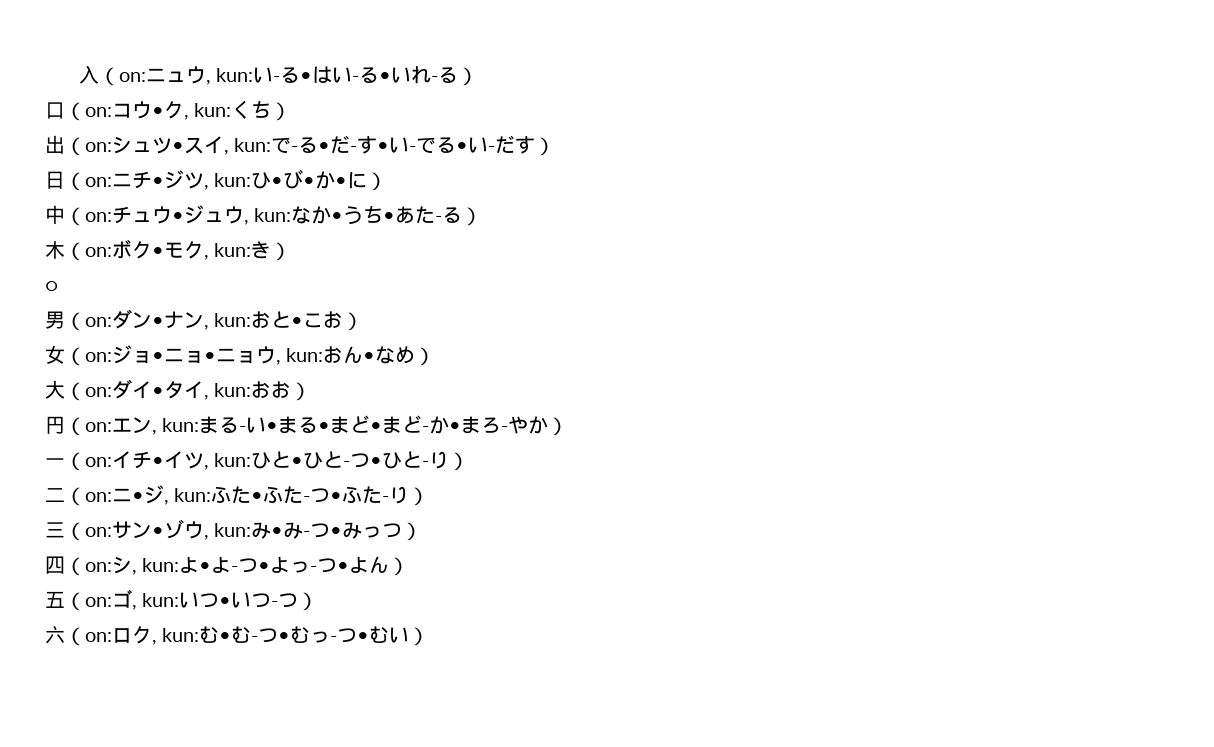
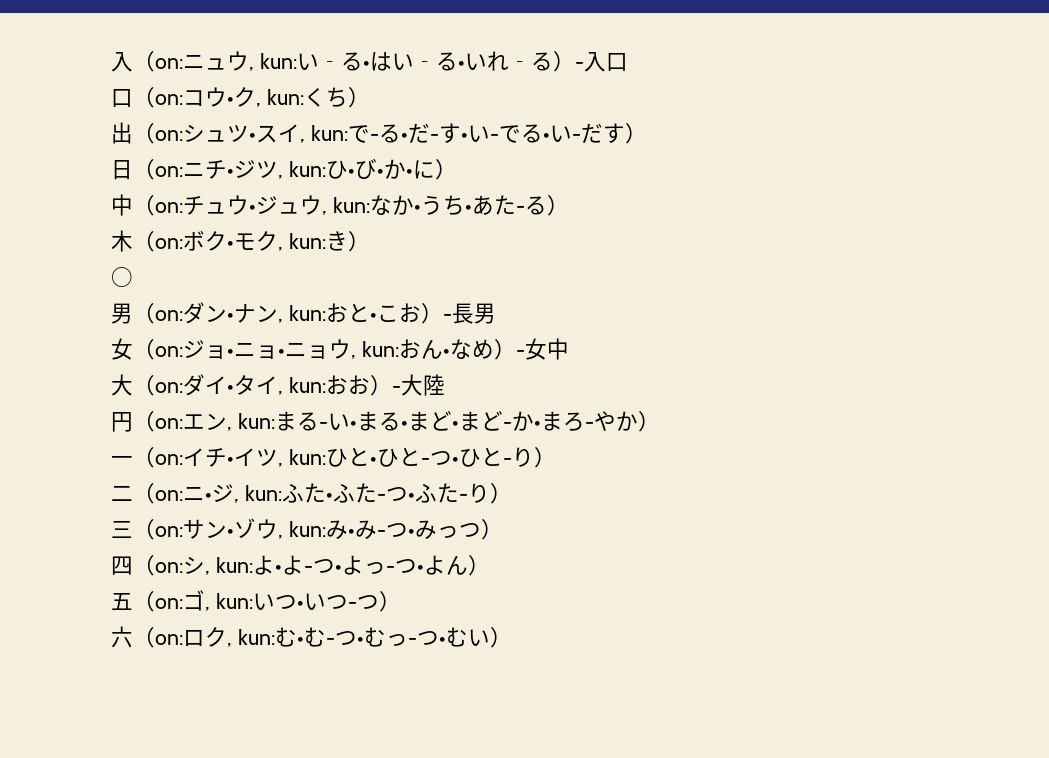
(479, 76) none -> [574,52,628,72] -入口
(364, 321) none -> [442,303,496,324] -長男
(436, 356) none -> [515,338,569,360] -女中
(312, 391) none -> [391,374,445,396] -大陸

